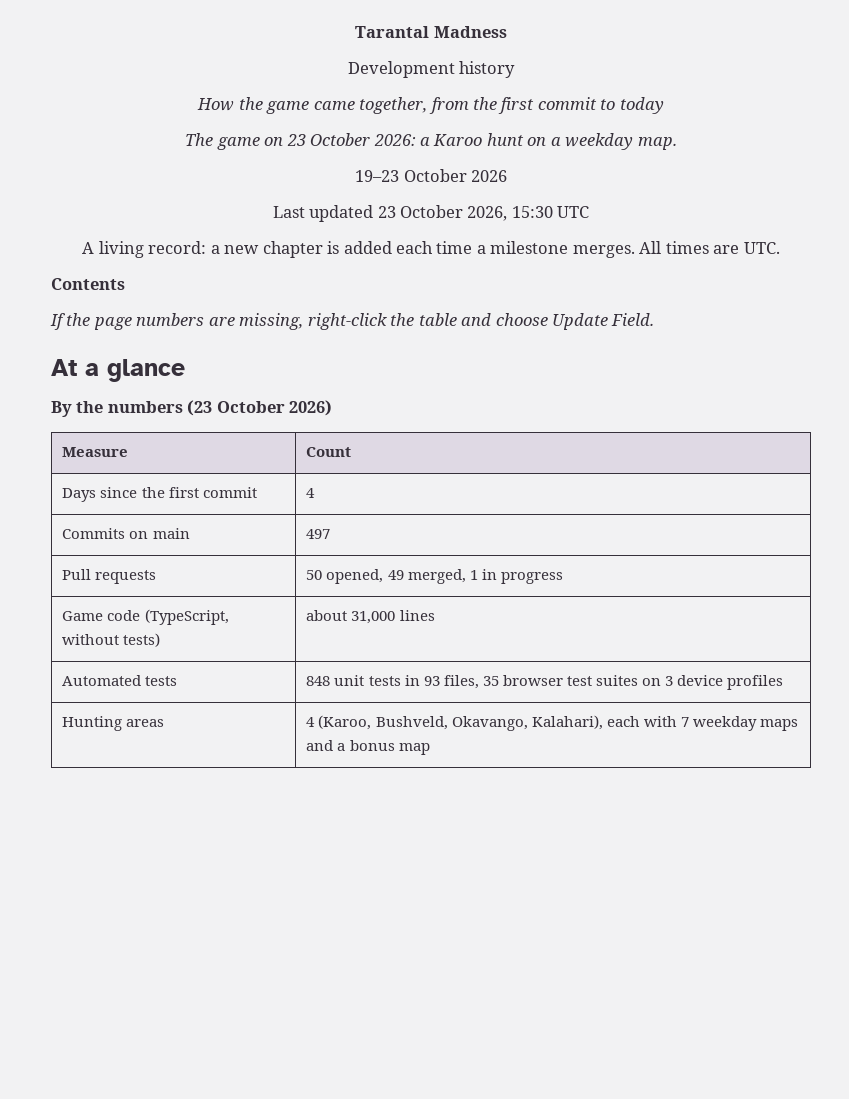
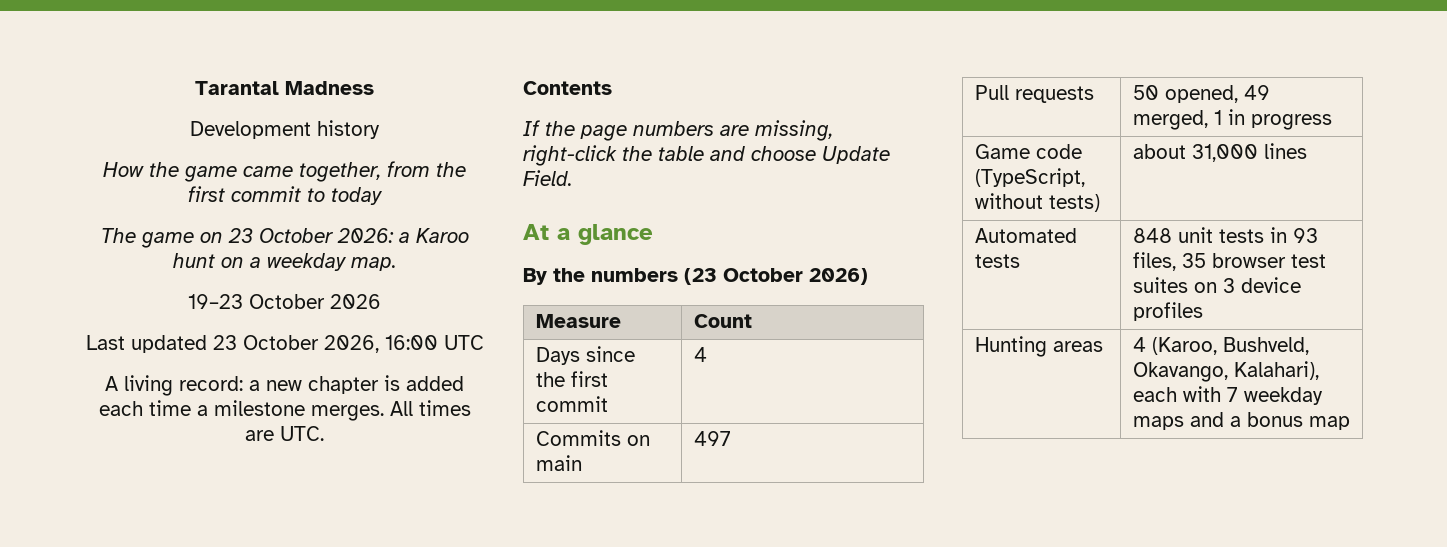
[511,206,553,218] 15:30 -> [384,335,438,350] 16:00

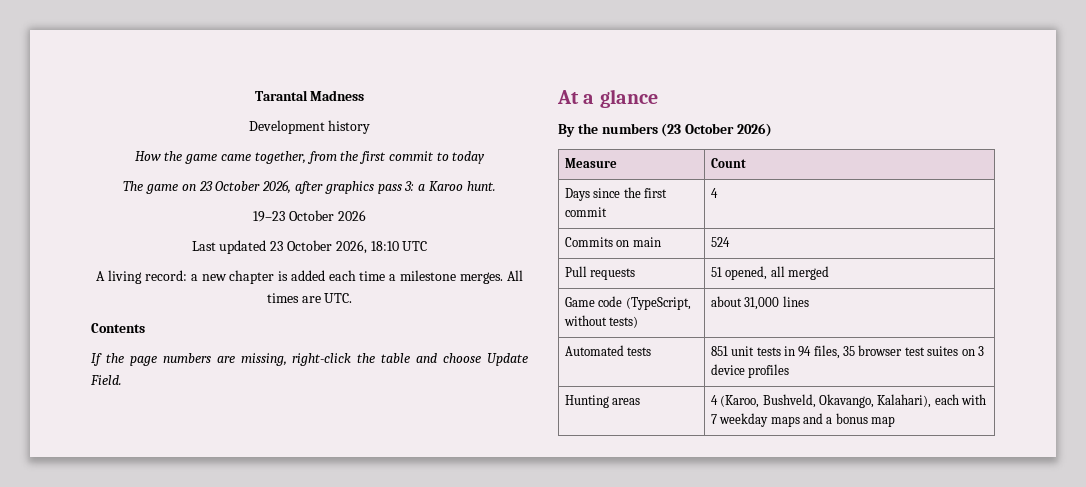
[336,228,469,243] [173,253,396,271] 2026: a Karoo hunt on a weekday map. -> [262,180,496,194] 2026, after graphics pass 3: a Karoo hunt.
[384,335,438,350] 16:00 -> [370,241,399,251] 18:10
[693,431,731,446] 497 -> [710,237,730,247] 524
[1132,85,1270,103] [1132,109,1332,130] 50 opened, 49 merged, 1 in progress -> [710,266,829,280] 51 opened, all merged
[1132,228,1172,243] 848 -> [710,346,728,356] 851
[1292,228,1318,243] 93 -> [798,346,812,357] 94

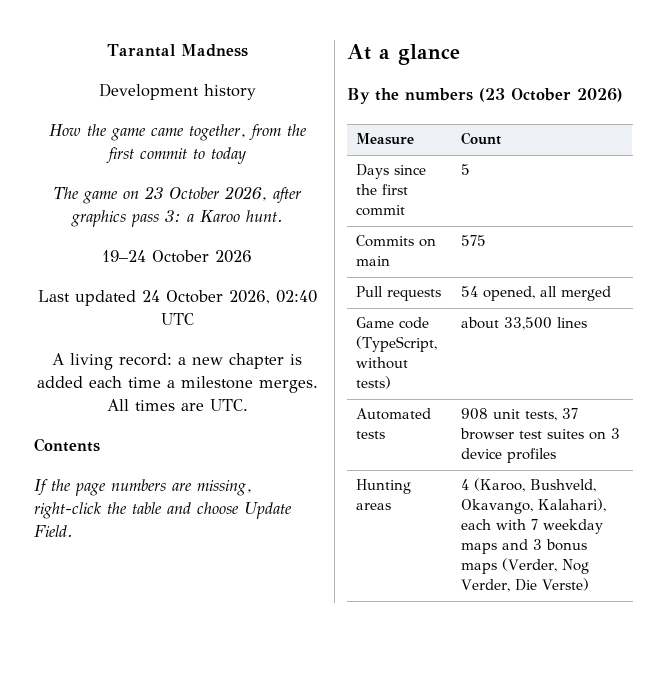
[253,211,286,222] 19–23 -> [102,250,146,262] 19–24
[270,240,399,254] 23 October 2026, 18:10 -> [141,290,317,304] 24 October 2026, 02:40
[710,188,718,198] 4 -> [460,164,470,175] 5
[710,237,730,247] 524 -> [460,235,486,246] 575
[710,267,722,277] 51 -> [460,286,478,297] 54
[744,297,780,310] 31,000 -> [503,317,552,330] 33,500
[710,345,856,359] 851 unit tests in 94 files, 35 -> [460,408,578,421] 908 unit tests, 37
[826,413,896,427] a bonus map -> [532,539,587,551] [460,558,589,574] [460,578,590,592] 3 bonus maps (Verder, Nog Verder, Die Verste)

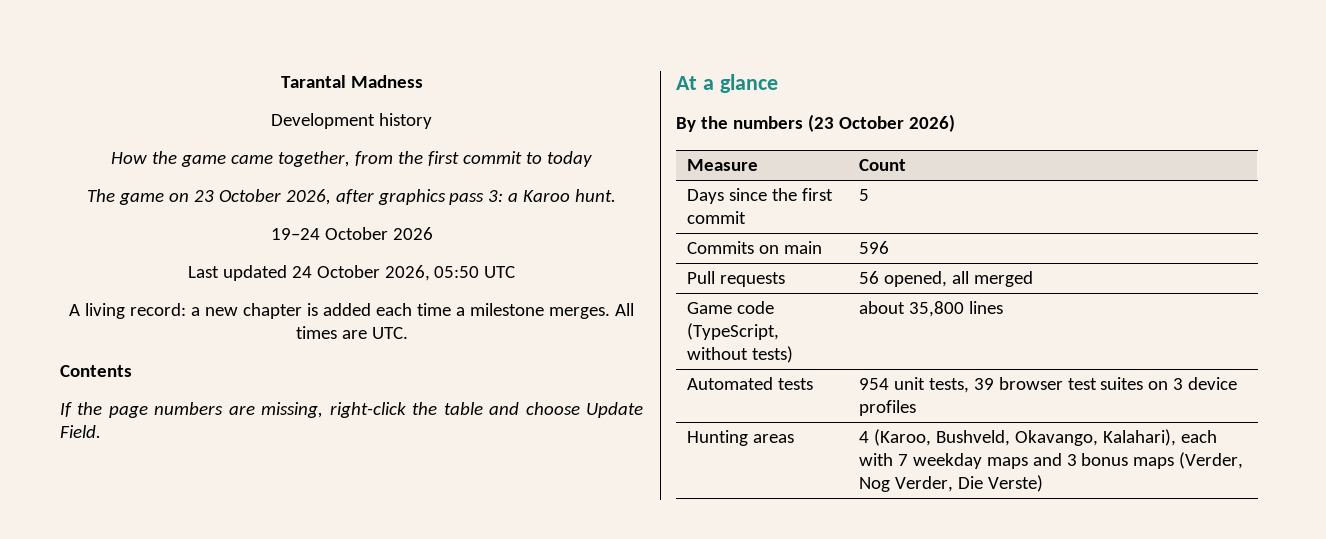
[275,290,317,303] 02:40 -> [434,266,480,278] 05:50
[460,235,486,246] 575 -> [858,241,889,254] 596
[460,286,478,297] 54 -> [858,271,879,284] 56
[503,317,552,330] 33,500 -> [908,301,964,317] 35,800
[460,408,488,420] 908 -> [858,378,889,390] 954
[561,408,578,419] 37 -> [973,378,994,390] 39

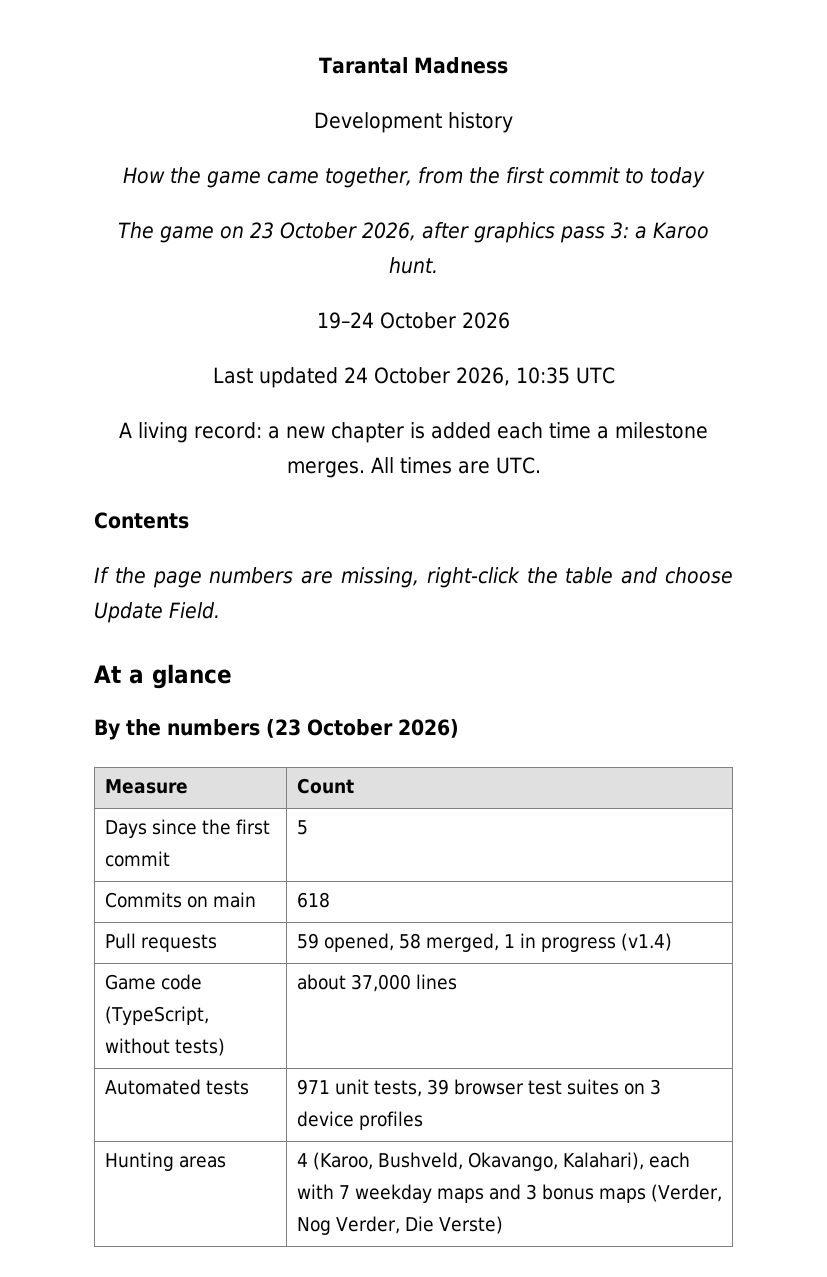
[434,266,480,278] 05:50 -> [515,367,570,384] 10:35
[858,241,889,254] 596 -> [296,892,330,908] 618
[858,271,1033,287] 56 opened, all merged -> [296,933,672,952] 59 opened, 58 merged, 1 in progress (v1.4)
[908,301,964,317] 35,800 -> [350,974,411,992] 37,000
[858,378,889,390] 954 -> [296,1079,330,1095] 971

